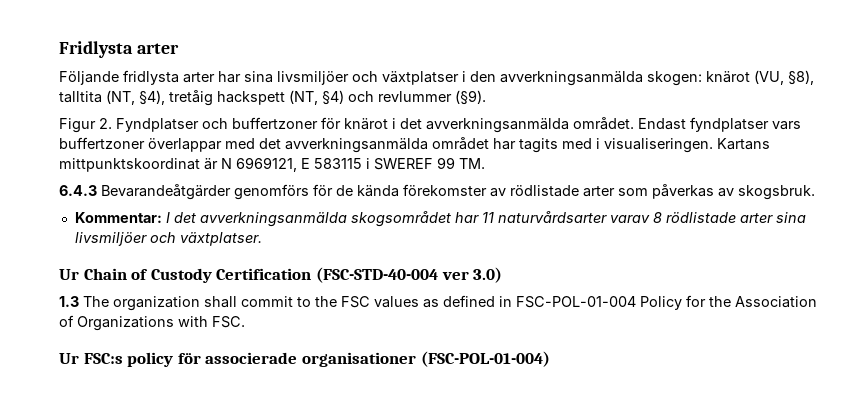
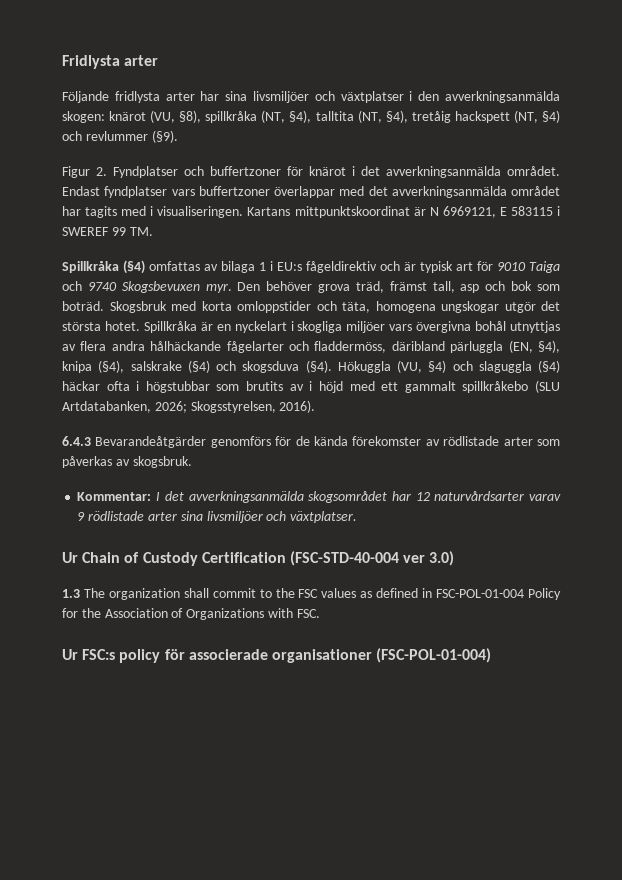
(814, 77) none -> [205,110,312,123] spillkråka (NT, §4),
(485, 163) none -> [62,260,560,274] [62,281,561,293] [62,301,560,313] [62,321,560,333] [62,340,560,353] [62,360,560,373] [62,380,561,393] [62,400,316,413] // Spillkråka (§4) omfattas av bilaga 1 i EU:s fågeldirektiv och är typisk art för 9010 Taiga och 9740 Skogsbevuxen myr. Den behöver grova träd, främst tall, asp och bok som boträd. Skogsbruk med korta omloppstider och täta, homogena ungskogar utgör det största hotet. Spillkråka är en nyckelart i skogliga miljöer vars övergivna bohål utnyttjas av flera andra hålhäckande fågelarter och fladdermöss, däribland pärluggla (EN, §4), knipa (§4), salskrake (§4) och skogsduva (§4). Hökuggla (VU, §4) och slaguggla (§4) häckar ofta i högstubbar som brutits av i höjd med ett gammalt spillkråkebo (SLU Artdatabanken, 2026; Skogsstyrelsen, 2016).
[481,212,494,223] 11 -> [415,492,430,501] 12
[652,212,662,223] 8 -> [77,512,86,521] 9

